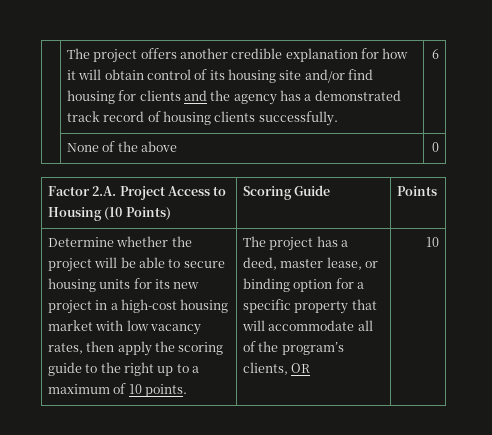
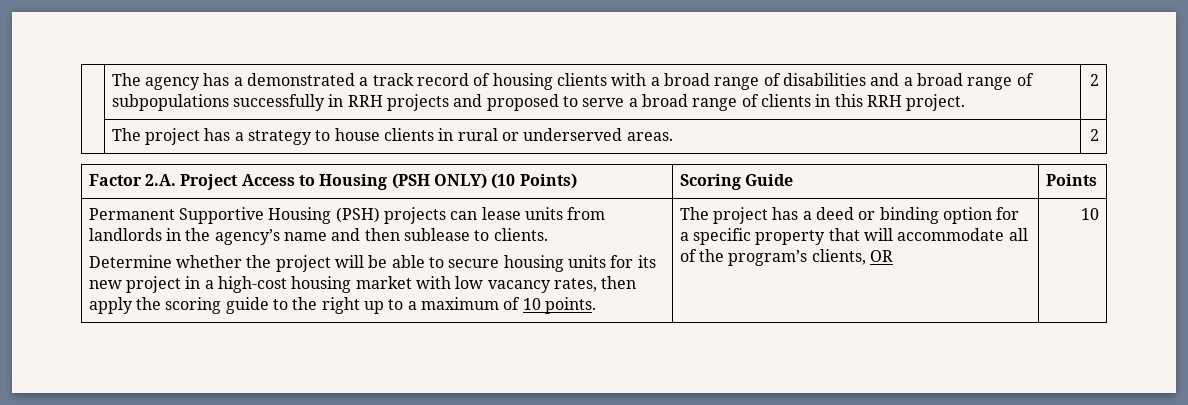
[66,48,409,63] [66,69,374,83] [66,90,231,104] | The project offers another credible explanation for how it will obtain control of its housing site and/or find housing for clients and the -> [111,73,141,86] | The
(401, 95) none -> [359,77,369,86] a
[258,111,338,126] [432,49,440,59] [66,141,177,152] [432,142,440,152] successfully. | 6 // | None of the above | 0 -> [611,73,1034,90] [111,94,966,111] [1090,74,1100,86] [111,128,673,145] [1090,129,1100,141] with a broad range of disabilities and a broad range of subpopulations successfully in RRH projects and proposed to serve a broad range of clients in this RRH project. | 2 // | The project has a strategy to house clients in rural or underserved areas. | 2
(102, 214) none -> [391,173,488,189] (PSH ONLY)
(437, 191) none -> [88,207,606,224] [88,228,548,245] Permanent Supportive Housing (PSH) projects can lease units from landlords in the agency’s name and then sublease to clients. //
[242,257,362,270] deed, master lease, -> [816,207,855,220] deed

